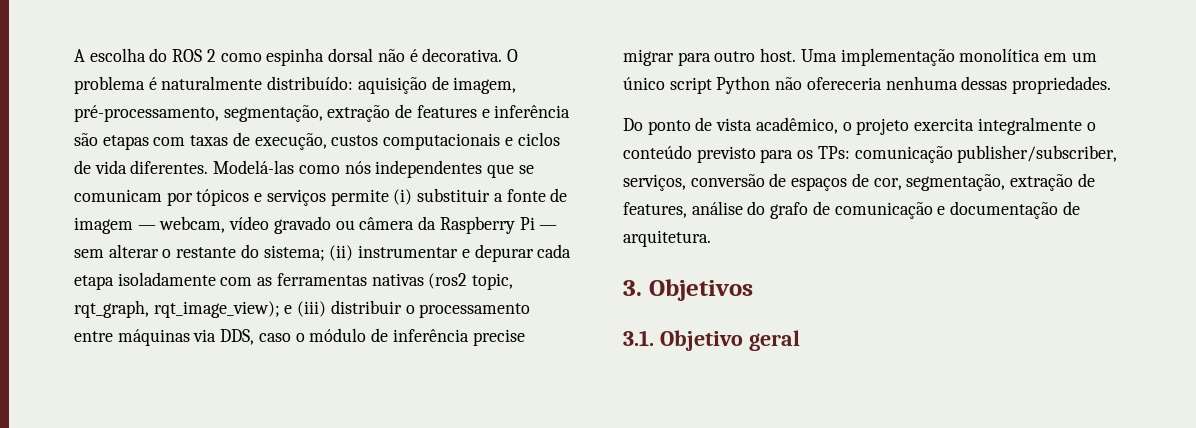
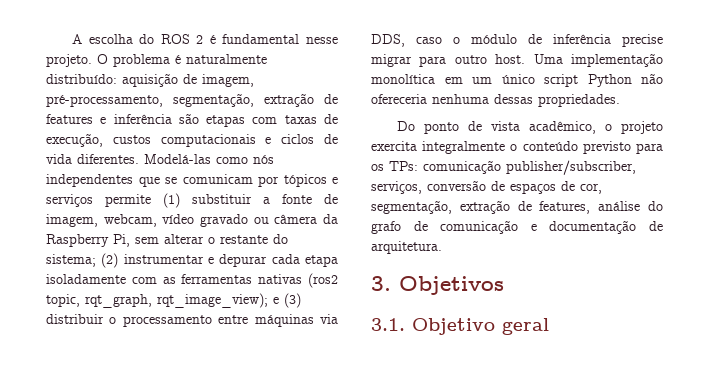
[220,48,503,66] como espinha dorsal não é decorativa. -> [209,34,338,44] [46,54,92,67] é fundamental nesse projeto.
[393,189,413,205] (i) -> [163,193,180,208] (1)
[74,217,156,234] imagem — -> [46,214,98,227] imagem,
[519,217,558,230] Pi — -> [113,234,130,247] Pi,
[329,245,354,261] (ii) -> [101,253,119,268] (2)
[297,301,327,317] (iii) -> [284,293,301,308] (3)

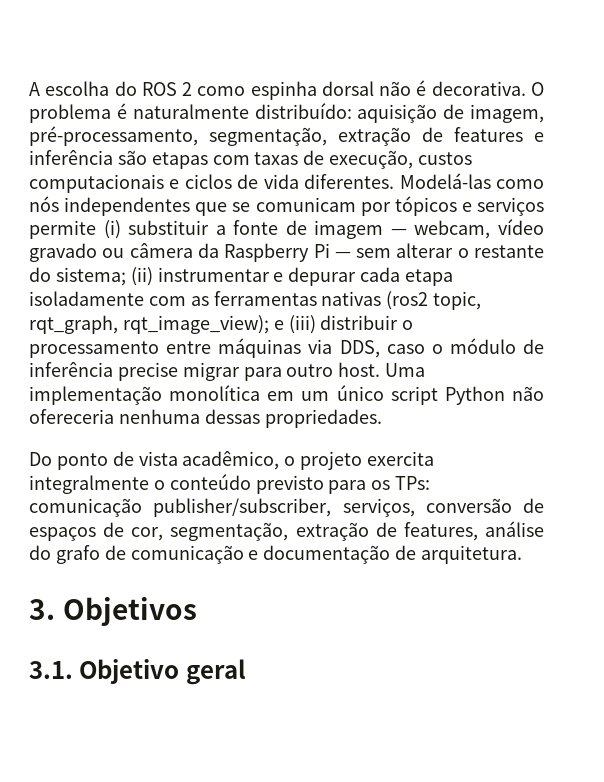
[209,34,338,44] [46,54,92,67] é fundamental nesse projeto. -> [197,80,526,100] como espinha dorsal não é decorativa.
[163,193,180,208] (1) -> [103,220,121,239] (i)
[46,214,98,227] imagem, -> [314,220,407,239] imagem —
[113,234,130,247] Pi, -> [313,243,351,258] Pi —
[101,253,119,268] (2) -> [130,267,153,286] (ii)
[284,293,301,308] (3) -> [288,315,316,334] (iii)

